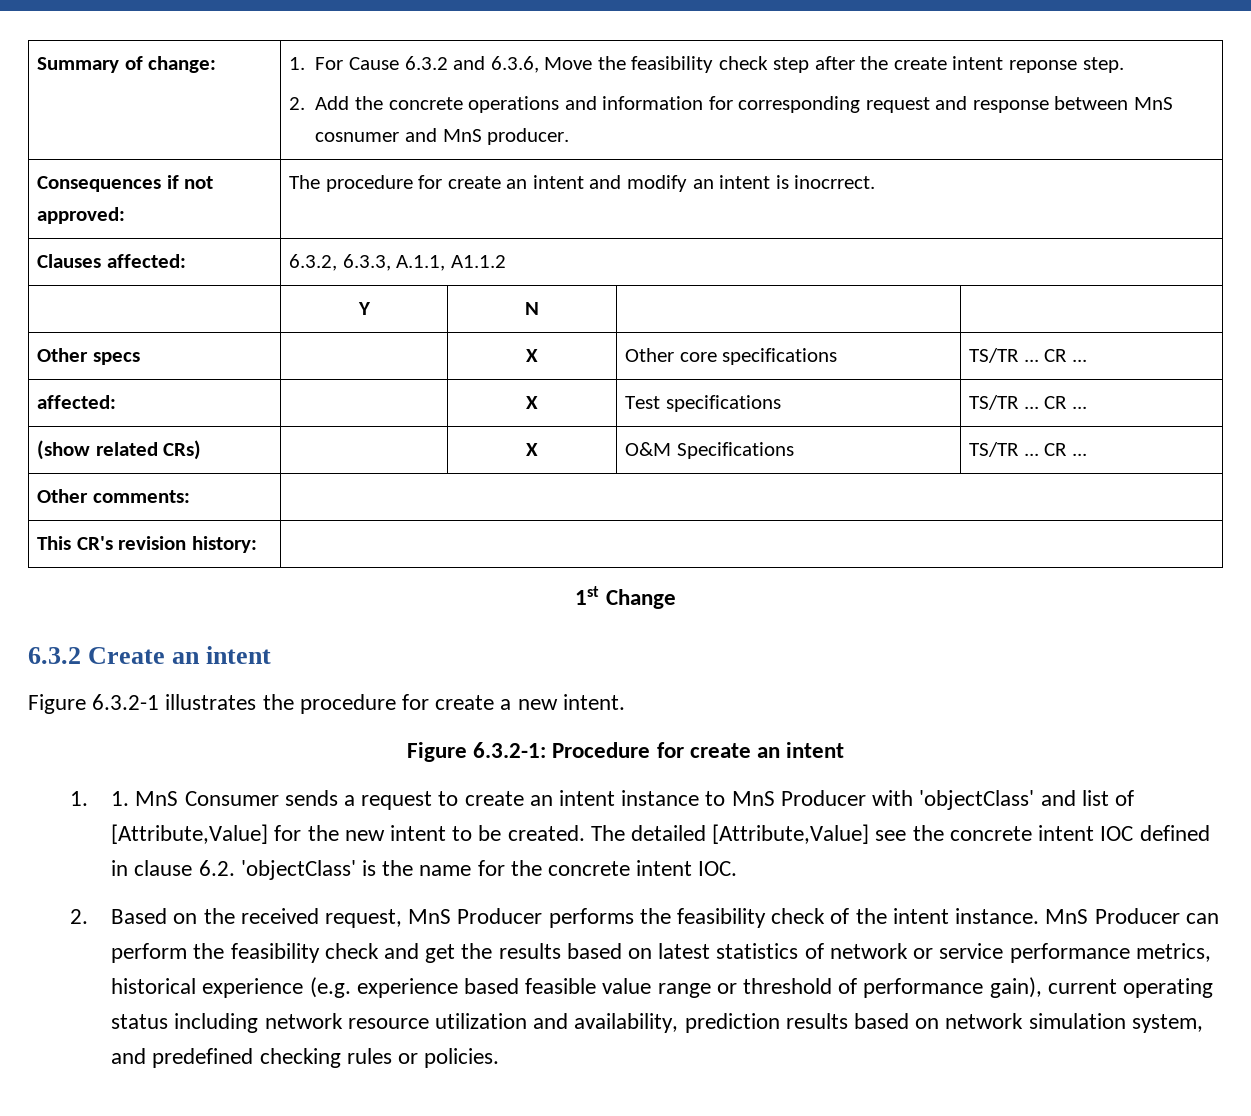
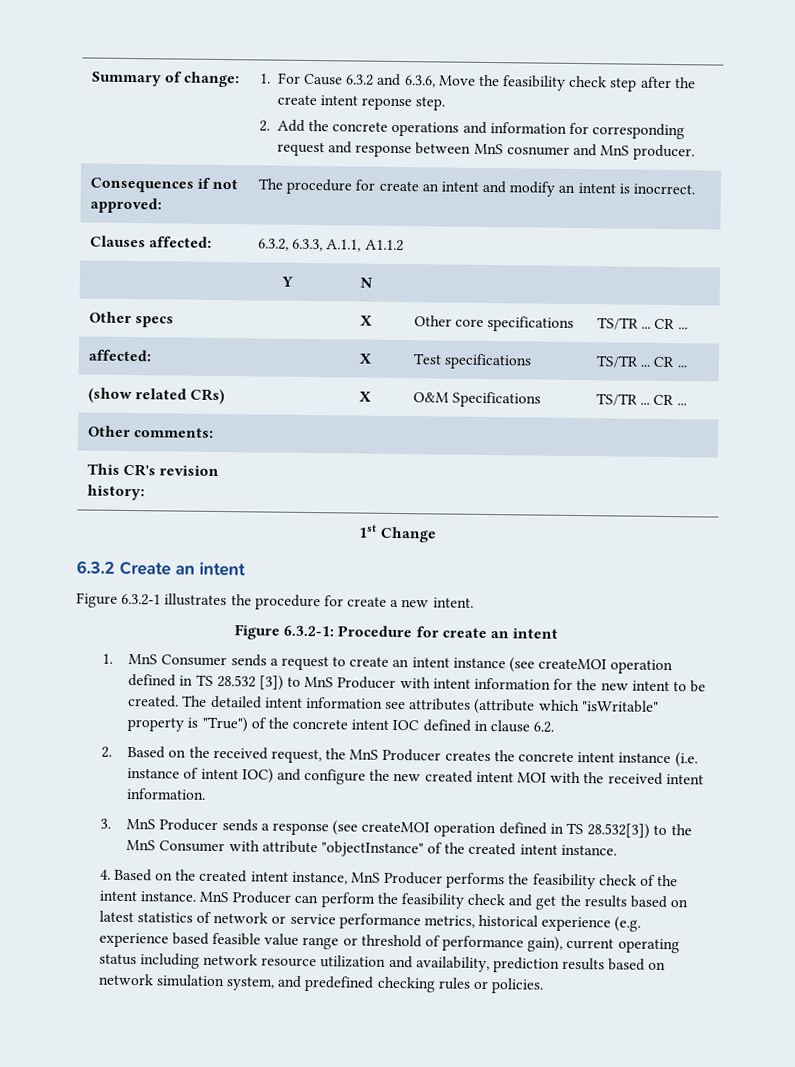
[111,791,130,806] 1. -> (113, 658) none
[705,790,1134,810] [111,824,269,844] to MnS Producer with 'objectClass' and list of [Attribute,Value] -> [509,657,674,675] [128,674,552,691] (see createMOI operation defined in TS 28.532 [3]) to MnS Producer with intent information
[712,824,907,844] [Attribute,Value] see -> [264,696,659,715] [127,716,267,733] intent information see attributes (attribute which "isWritable" property is "True") of
[240,860,738,880] 'objectClass' is the name for the concrete intent IOC. -> (555, 727) none
(403, 918) none -> [325,748,698,768] [127,767,704,785] [127,787,207,800] [99,818,692,839] [126,839,617,858] [99,868,348,885] the MnS Producer creates the concrete intent instance (i.e. instance of intent IOC) and configure the new created intent MOI with the received intent information. // 3. MnS Producer sends a response (see createMOI operation defined in TS 28.532[3]) to the MnS Consumer with attribute "objectInstance" of the created intent instance. // 4. Based on the created intent instance,

